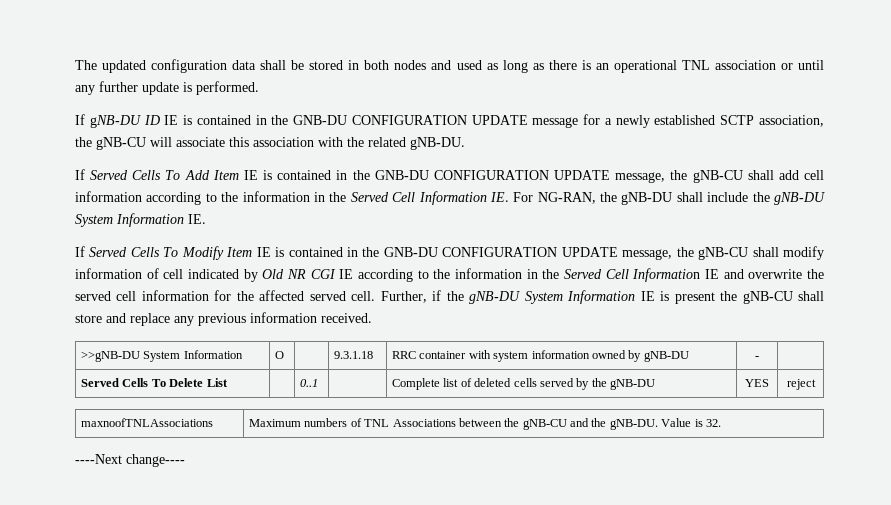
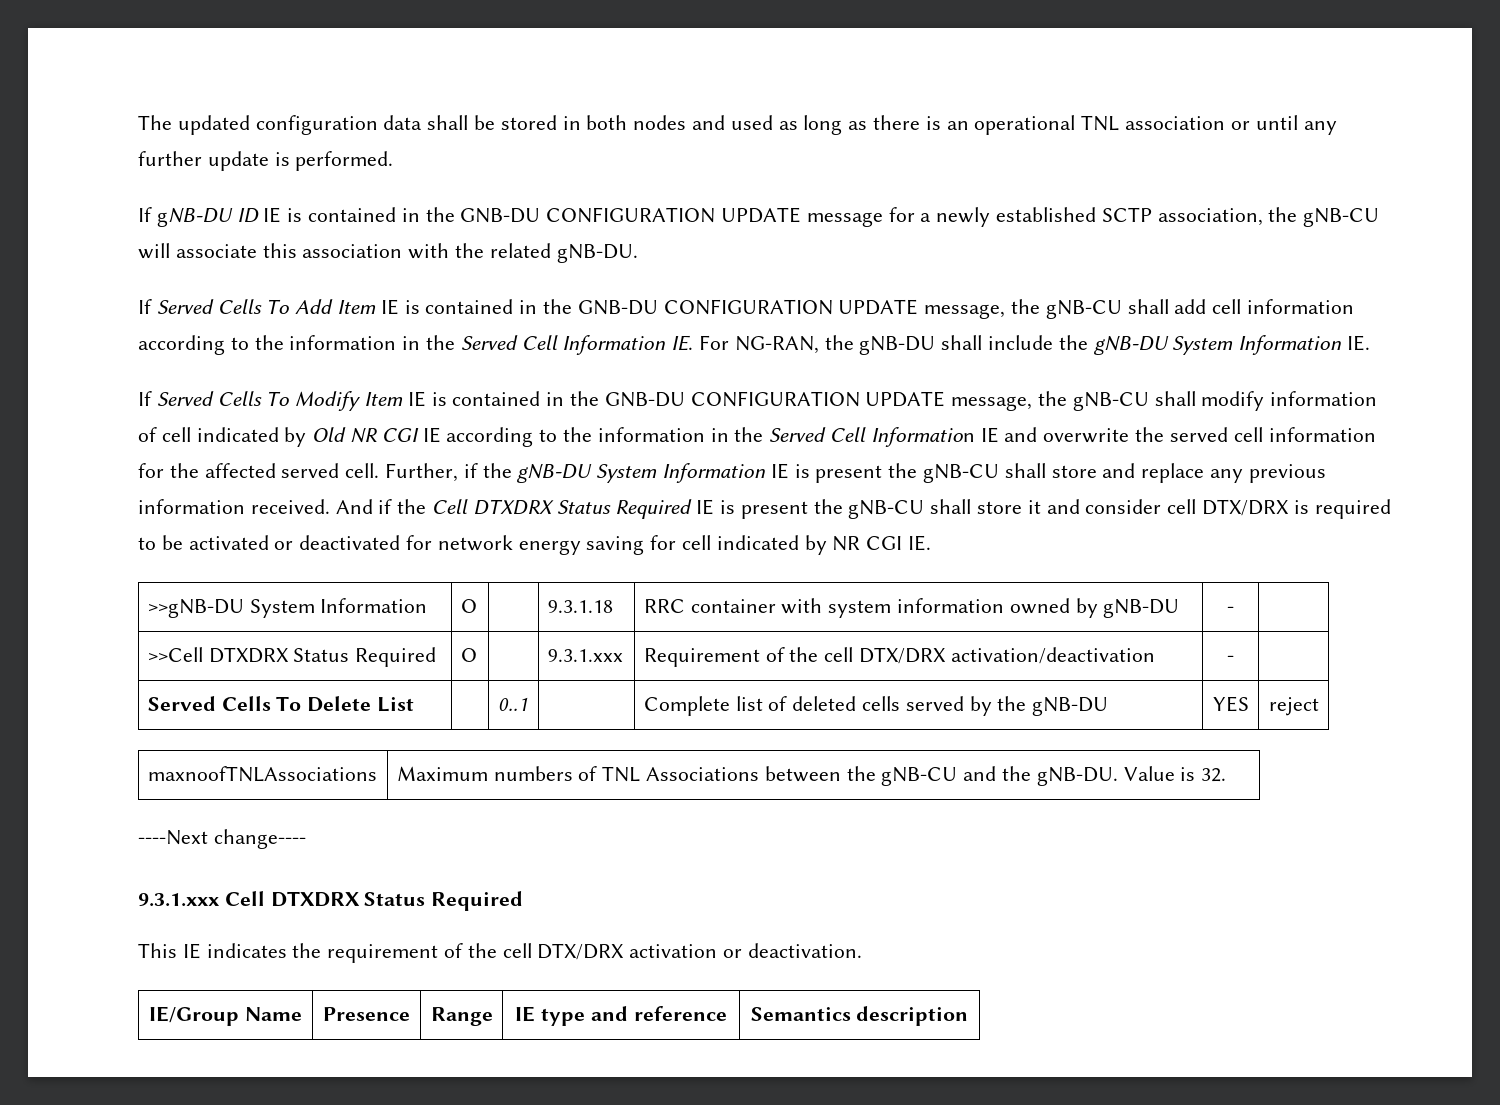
(372, 318) none -> [335,499,1391,519] [138,535,932,555] And if the Cell DTXDRX Status Required IE is present the gNB-CU shall store it and consider cell DTX/DRX is required to be activated or deactivated for network energy saving for cell indicated by NR CGI IE.
(759, 357) none -> [147,647,437,667] [460,648,477,662] [547,649,623,662] [643,647,1155,667] [1227,655,1234,662] // >>Cell DTXDRX Status Required | O | | 9.3.1.xxx | Requirement of the cell DTX/DRX activation/deactivation | - |
(185, 460) none -> [138,891,524,911] [138,943,862,963] [149,1006,302,1026] [323,1007,410,1021] [430,1007,493,1026] [515,1006,727,1026] [750,1006,969,1026] // 9.3.1.xxx Cell DTXDRX Status Required // This IE indicates the requirement of the cell DTX/DRX activation or deactivation. // IE/Group Name | Presence | Range | IE type and reference | Semantics description

